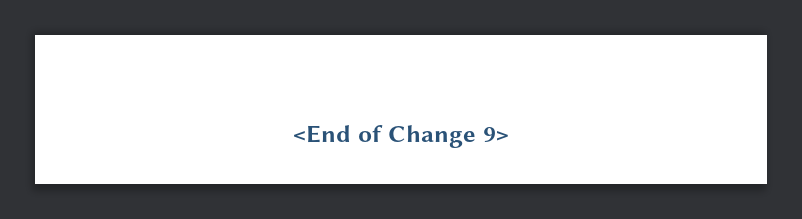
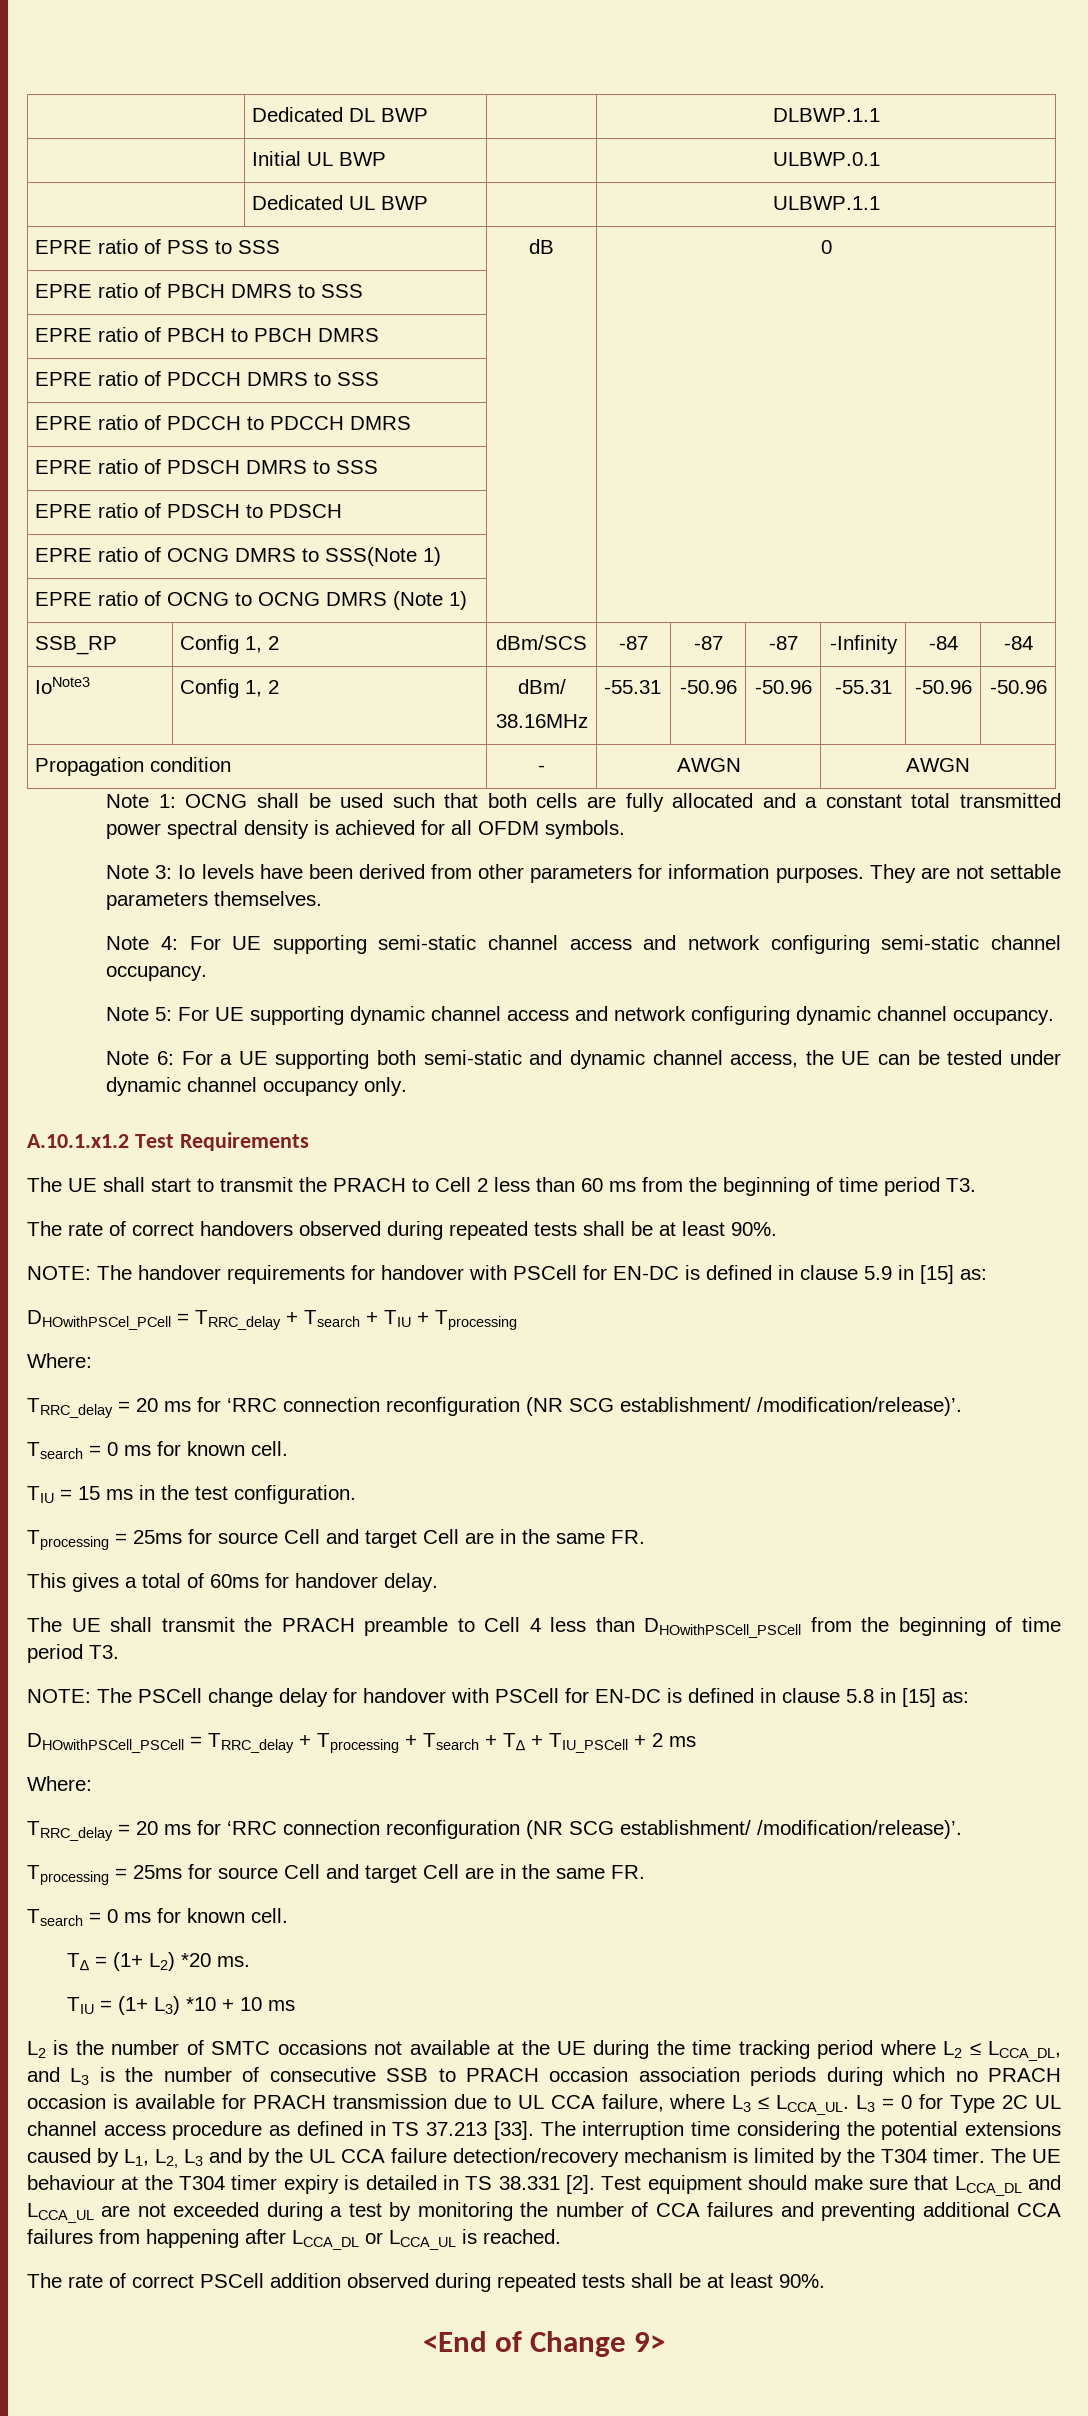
(293, 134) none -> [252,107,429,122] [772,108,880,122] [252,151,387,166] [772,152,880,166] [252,195,429,210] [772,196,880,210] [35,239,281,254] [529,239,554,254] [820,240,832,254] [35,283,364,298] [35,327,380,342] [35,371,380,386] [35,415,412,430] [35,459,379,474] [35,503,343,518] [35,547,442,566] [35,591,468,610] [35,636,118,655] [180,635,280,654] [496,635,587,650] [619,636,648,650] [693,636,723,650] [768,636,798,650] [829,635,898,654] [928,636,958,650] [1003,636,1033,650] [35,677,91,694] [180,679,280,698] [517,679,566,694] [495,714,588,728] [604,680,662,694] [679,680,737,694] [754,680,812,694] [834,680,892,694] [914,680,972,694] [989,680,1047,694] [35,757,232,776] [538,765,545,772] [676,758,741,772] [906,758,970,772] [106,793,1062,812] [106,820,626,839] [106,864,1061,883] [106,891,323,910] [106,935,1061,954] [106,966,208,981] [106,1006,1055,1025] [106,1050,1061,1069] [106,1077,408,1096] [27,1132,309,1151] [27,1177,976,1196] [27,1221,777,1240] [27,1265,987,1284] [27,1310,517,1330] [27,1353,92,1368] [27,1397,962,1418] [27,1441,288,1459] [27,1485,356,1504] [27,1529,645,1550] [27,1573,438,1592] [27,1617,1061,1638] [27,1644,119,1663] [27,1688,969,1707] [27,1733,696,1753] [27,1776,92,1791] [27,1820,962,1841] [27,1864,645,1885] [27,1908,288,1926] [66,1952,250,1971] [66,1996,295,2015] [27,2040,1062,2061] [27,2067,1061,2086] [27,2094,1062,2115] [27,2121,1061,2140] [27,2148,1061,2168] [27,2175,1061,2196] [27,2202,1062,2223] [27,2229,561,2250] [27,2273,825,2292] | Dedicated DL BWP | | DLBWP.1.1 // | Initial UL BWP | | ULBWP.0.1 // | Dedicated UL BWP | | ULBWP.1.1 // EPRE ratio of PSS to SSS | dB | 0 // EPRE ratio of PBCH DMRS to SSS | | // EPRE ratio of PBCH to PBCH DMRS | | // EPRE ratio of PDCCH DMRS to SSS | | // EPRE ratio of PDCCH to PDCCH DMRS | | // EPRE ratio of PDSCH DMRS to SSS | | // EPRE ratio of PDSCH to PDSCH | | // EPRE ratio of OCNG DMRS to SSS(Note 1) | | // EPRE ratio of OCNG to OCNG DMRS (Note 1) | | // SSB_RP | Config 1, 2 | dBm/SCS | -87 | -87 | -87 | -Infinity | -84 | -84 // IoNote3 | Config 1, 2 | dBm/ // 38.16MHz | -55.31 | -50.96 | -50.96 | -55.31 | -50.96 | -50.96 // Propagation condition | - | AWGN | AWGN // Note 1: OCNG shall be used such that both cells are fully allocated and a constant total transmitted power spectral density is achieved for all OFDM symbols. // Note 3: Io levels have been derived from other parameters for information purposes. They are not settable parameters themselves. // Note 4: For UE supporting semi-static channel access and network configuring semi-static channel occupancy. // Note 5: For UE supporting dynamic channel access and network configuring dynamic channel occupancy. // Note 6: For a UE supporting both semi-static and dynamic channel access, the UE can be tested under dynamic channel occupancy only. // A.10.1.x1.2 Test Requirements // The UE shall start to transmit the PRACH to Cell 2 less than 60 ms from the beginning of time period T3. // The rate of correct handovers observed during repeated tests shall be at least 90%. // NOTE: The handover requirements for handover with PSCell for EN-DC is defined in clause 5.9 in [15] as: // DHOwithPSCel_PCell = TRRC_delay + Tsearch + TIU + Tprocessing // Where: // TRRC_delay = 20 ms for ‘RRC connection reconfiguration (NR SCG establishment/ /modification/release)’. // Tsearch = 0 ms for known cell. // TIU = 15 ms in the test configuration. // Tprocessing = 25ms for source Cell and target Cell are in the same FR. // This gives a total of 60ms for handover delay. // The UE shall transmit the PRACH preamble to Cell 4 less than DHOwithPSCell_PSCell from the beginning of time period T3. // NOTE: The PSCell change delay for handover with PSCell for EN-DC is defined in clause 5.8 in [15] as: // DHOwithPSCell_PSCell = TRRC_delay + Tprocessing + Tsearch + T∆ + TIU_PSCell + 2 ms // Where: // TRRC_delay = 20 ms for ‘RRC connection reconfiguration (NR SCG establishment/ /modification/release)’. // Tprocessing = 25ms for source Cell and target Cell are in the same FR. // Tsearch = 0 ms for known cell. // T∆ = (1+ L2) *20 ms. // TIU = (1+ L3) *10 + 10 ms // L2 is the number of SMTC occasions not available at the UE during the time tracking period where L2 ≤ LCCA_DL, and L3 is the number of consecutive SSB to PRACH occasion association periods during which no PRACH occasion is available for PRACH transmission due to UL CCA failure, where L3 ≤ LCCA_UL. L3 = 0 for Type 2C UL channel access procedure as defined in TS 37.213 [33]. The interruption time considering the potential extensions caused by L1, L2, L3 and by the UL CCA failure detection/recovery mechanism is limited by the T304 timer. The UE behaviour at the T304 timer expiry is detailed in TS 38.331 [2]. Test equipment should make sure that LCCA_DL and LCCA_UL are not exceeded during a test by monitoring the number of CCA failures and preventing additional CCA failures from happening after LCCA_DL or LCCA_UL is reached. // The rate of correct PSCell addition observed during repeated tests shall be at least 90%. //

